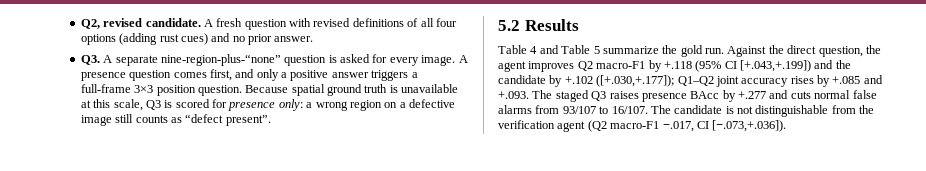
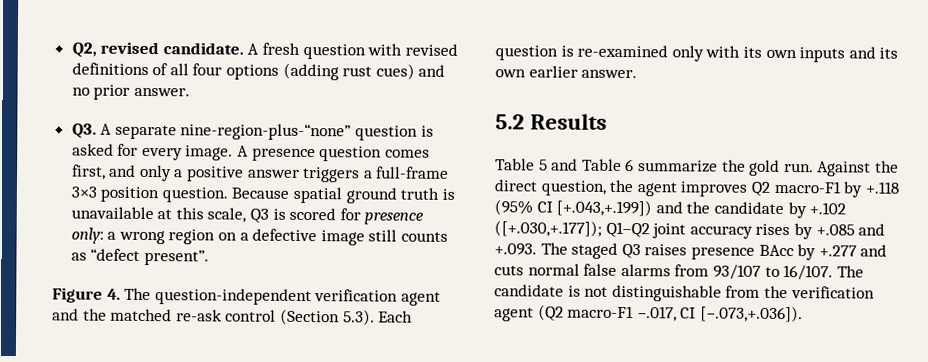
(271, 120) none -> [52,287,441,306] [52,308,414,326] [495,44,899,63] [495,65,638,79] // Figure 4. The question-independent verification agent and the matched re-ask control (Section 5.3). Each question is re-examined only with its own inputs and its own earlier answer.
[530,46,538,54] 4 -> [538,159,548,171] 5
[593,46,600,54] 5 -> [625,159,635,172] 6

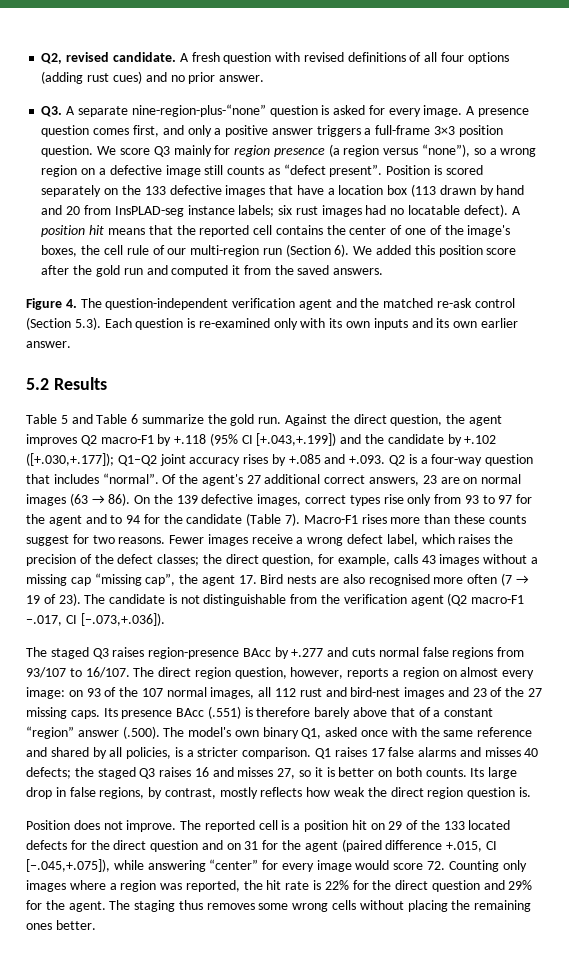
[231,186,455,204] [70,206,425,225] [70,227,104,244] Because spatial ground truth is unavailable at this scale, Q3 is scored for presence only: -> [97,144,486,157] We score Q3 mainly for region presence (a region versus “none”), so
(209, 257) none -> [386,165,483,175] [41,184,525,197] [41,204,521,217] [41,225,511,237] [41,244,517,257] [41,265,384,277] Position is scored separately on the 133 defective images that have a location box (113 drawn by hand and 20 from InsPLAD-seg instance labels; six rust images had no locatable defect). A position hit means that the reported cell contains the center of one of the image's boxes, the cell rule of our multi-region run (Section 6). We added this position score after the gold run and computed it from the saved answers.
[540,242,888,261] [494,263,834,281] The staged Q3 raises presence BAcc by +.277 and cuts normal false alarms from 93/107 to 16/107. -> [389,454,534,466] [26,473,522,486] [26,493,533,506] [26,513,526,526] [26,534,514,546] [26,554,538,566] [26,573,529,586] [26,593,81,606] Q2 is a four-way question that includes “normal”. Of the agent's 27 additional correct answers, 23 are on normal images (63 → 86). On the 139 defective images, correct types rise only from 93 to 97 for the agent and to 94 for the candidate (Table 7). Macro-F1 rises more than these counts suggest for two reasons. Fewer images receive a wrong defect label, which raises the precision of the defect classes; the direct question, for example, calls 43 images without a missing cap “missing cap”, the agent 17. Bird nests are also recognised more often (7 → 19 of 23).
(803, 314) none -> [26,647,525,659] [26,667,535,679] [26,687,543,699] [26,706,494,719] [26,726,533,739] [26,747,539,759] [26,767,518,779] [26,787,531,799] [26,820,511,832] [26,839,497,852] [26,859,527,872] [26,880,533,892] [26,900,532,912] [26,920,96,930] // The staged Q3 raises region-presence BAcc by +.277 and cuts normal false regions from 93/107 to 16/107. The direct region question, however, reports a region on almost every image: on 93 of the 107 normal images, all 112 rust and bird-nest images and 23 of the 27 missing caps. Its presence BAcc (.551) is therefore barely above that of a constant “region” answer (.500). The model's own binary Q1, asked once with the same reference and shared by all policies, is a stricter comparison. Q1 raises 17 false alarms and misses 40 defects; the staged Q3 raises 16 and misses 27, so it is better on both counts. Its large drop in false regions, by contrast, mostly reflects how weak the direct region question is. // Position does not improve. The reported cell is a position hit on 29 of the 133 located defects for the direct question and on 31 for the agent (paired difference +.015, CI [−.045,+.075]), while answering “center” for every image would score 72. Counting only images where a region was reported, the hit rate is 22% for the direct question and 29% for the agent. The staging thus removes some wrong cells without placing the remaining ones better.

